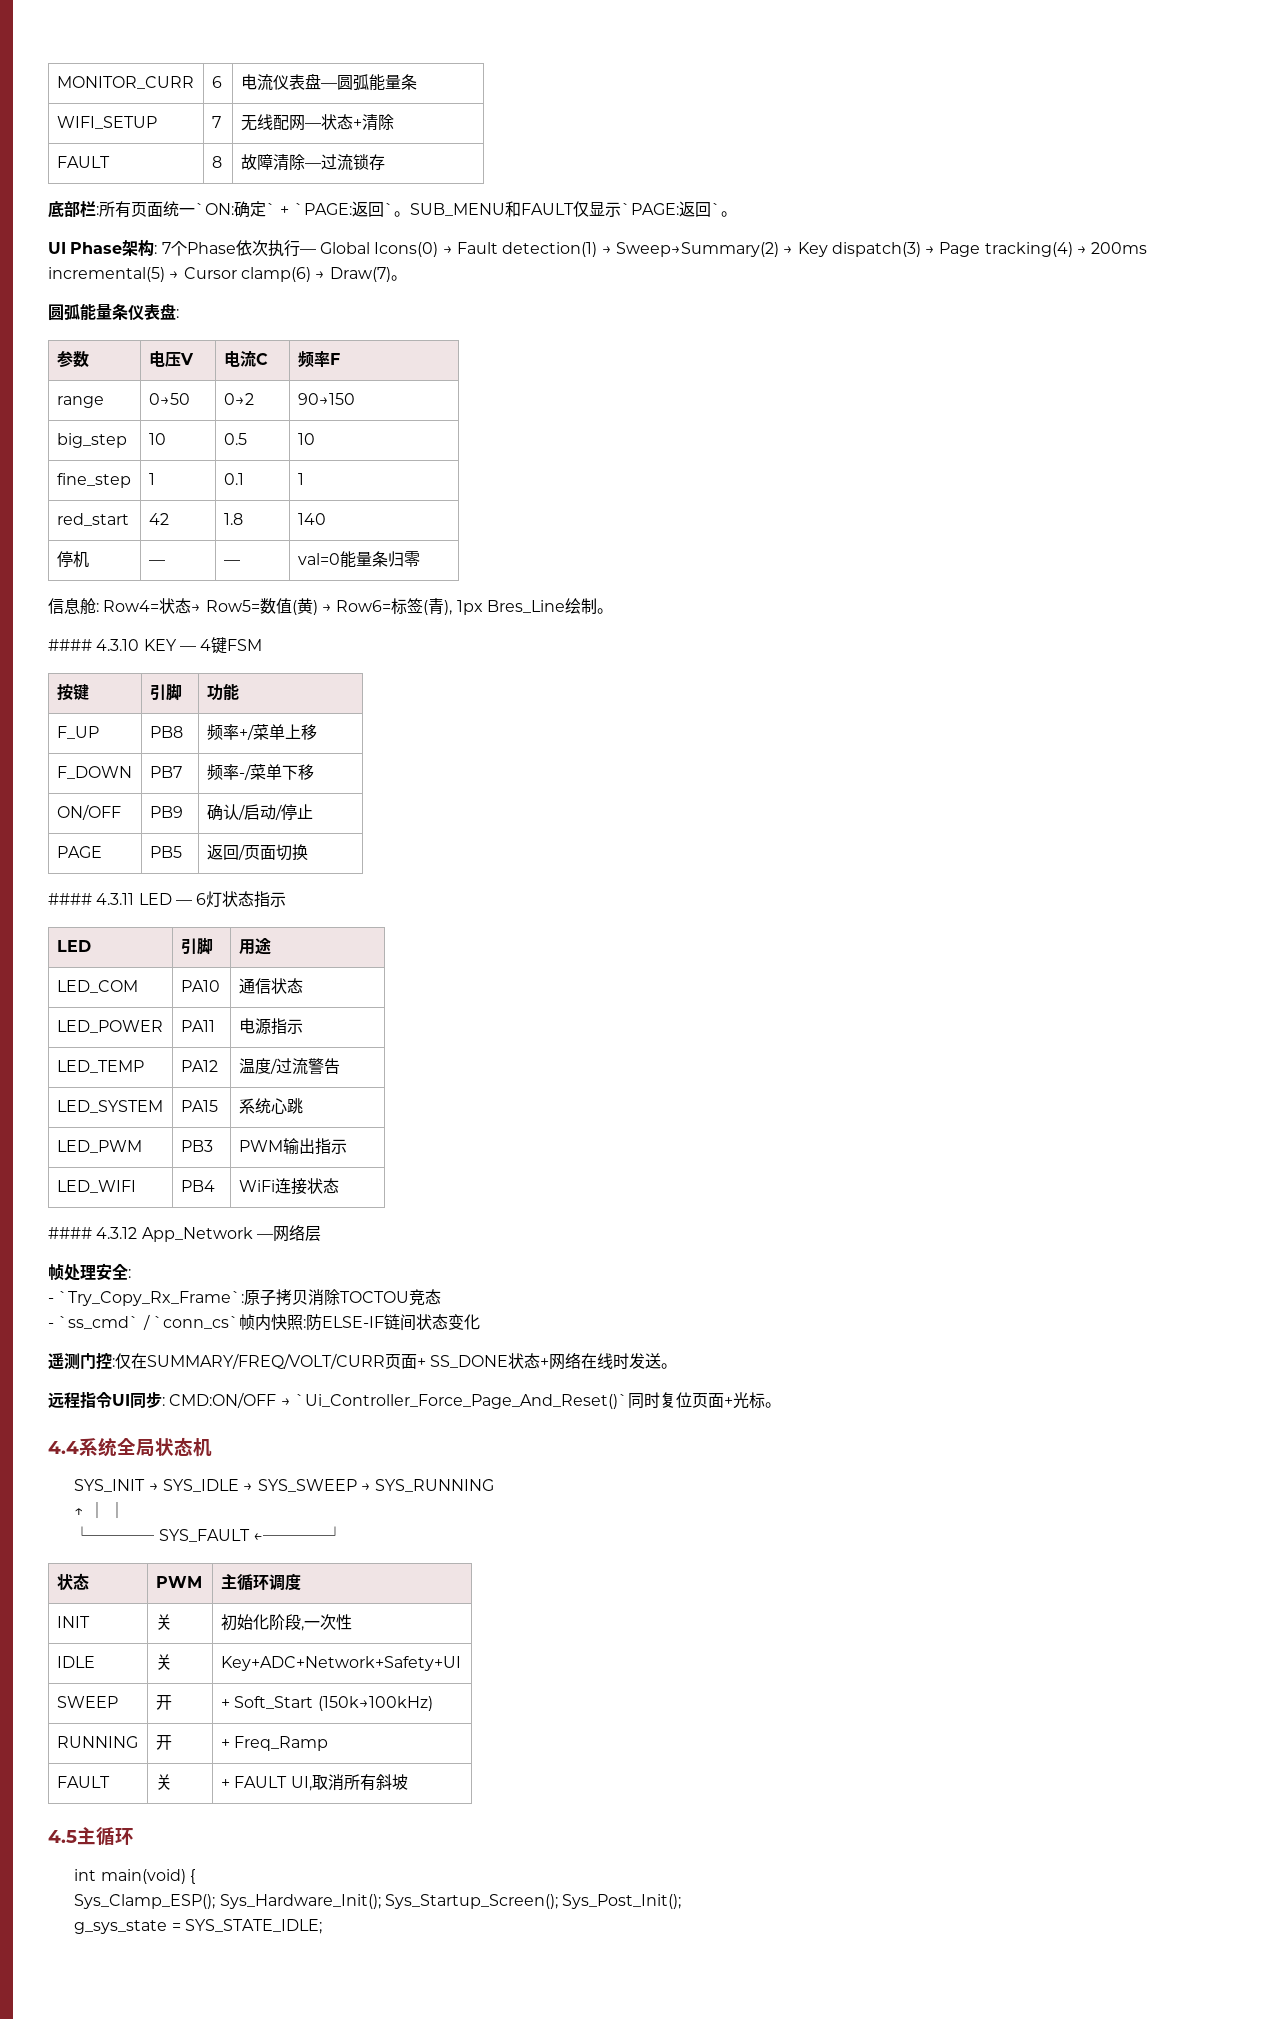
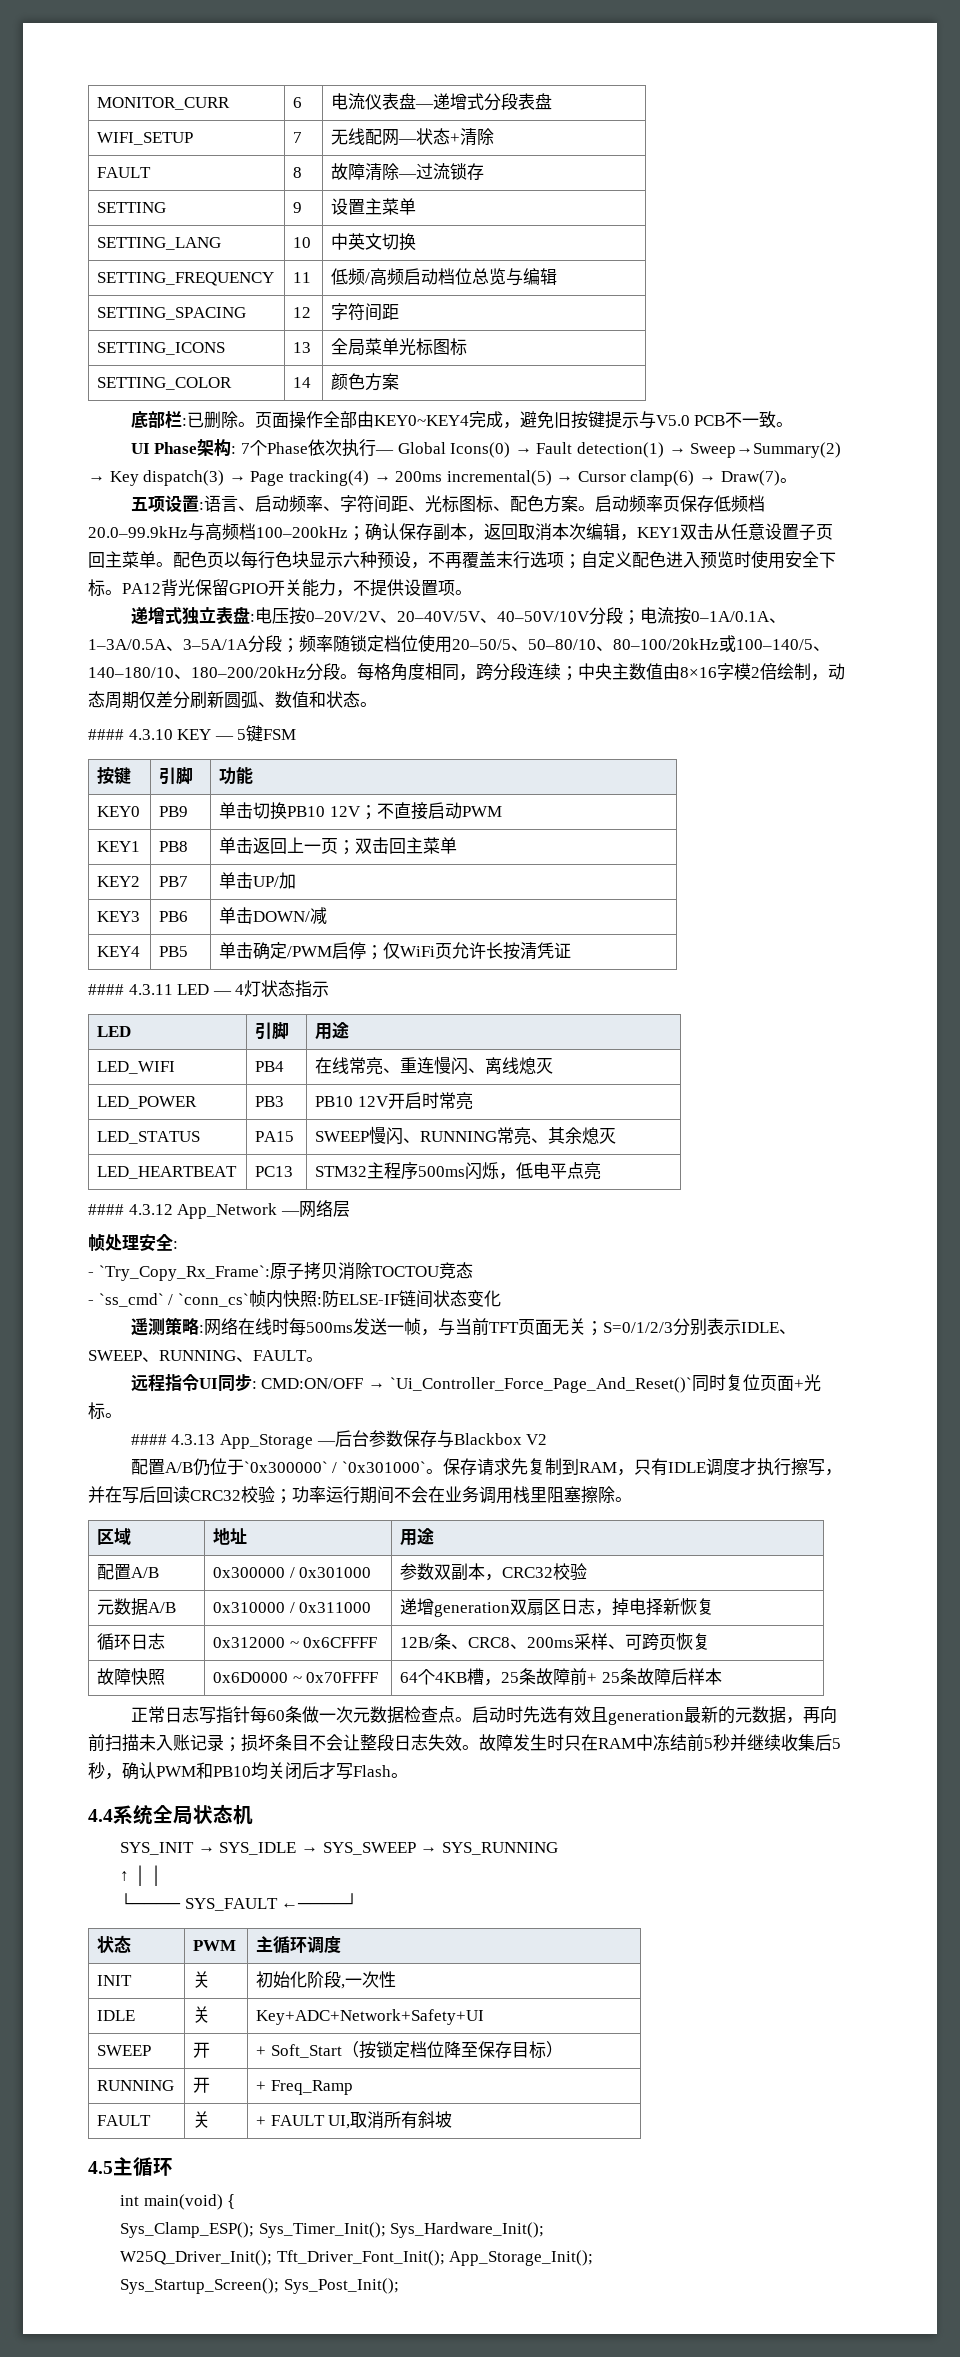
[336,74,417,91] 圆弧能量条 -> [433,93,553,111] 递增式分段表盘
[48,201,721,218] // 底部栏:所有页面统一`ON:确定` + `PAGE:返回`。SUB_MENU和FAULT仅显示`PAGE:返回` -> [97,202,167,213] [293,202,303,213] [331,198,417,215] [97,237,222,250] [293,237,312,248] [331,233,417,251] [97,272,275,286] [293,272,312,283] [331,268,558,286] [97,307,247,320] [293,307,312,318] [331,303,400,321] [97,342,226,355] [293,342,312,353] [331,338,468,356] [97,377,233,390] [293,377,312,388] [331,373,400,391] [130,411,777,429] // SETTING | 9 | 设置主菜单 // SETTING_LANG | 10 | 中英文切换 // SETTING_FREQUENCY | 11 | 低频/高频启动档位总览与编辑 // SETTING_SPACING | 12 | 字符间距 // SETTING_ICONS | 13 | 全局菜单光标图标 // SETTING_COLOR | 14 | 颜色方案 // 底部栏:已删除。页面操作全部由KEY0~KEY4完成，避免旧按键提示与V5.0 PCB不一致
[48,303,179,321] [56,351,89,368] [148,351,194,367] [223,351,268,367] [297,351,340,368] [56,396,104,408] [148,393,190,405] [223,393,254,405] [297,393,355,405] [56,433,127,448] [148,433,166,445] [223,433,247,445] [297,433,315,445] [56,473,131,488] [148,473,155,485] [223,473,244,485] [297,473,304,485] [56,513,129,526] [148,513,169,525] [223,513,243,525] [297,513,326,525] [56,551,89,568] [148,560,165,565] [223,560,240,565] [297,551,420,568] [48,598,597,615] 圆弧能量条仪表盘: // 参数 | 电压V | 电流C | 频率F // range | 0→50 | 0→2 | 90→150 // big_step | 10 | 0.5 | 10 // fine_step | 1 | 0.1 | 1 // red_start | 42 | 1.8 | 140 // 停机 | — | — | val=0能量条归零 // 信息舱: Row4=状态→ Row5=数值(黄) → Row6=标签(青), 1px Bres_Line绘制 -> [130,495,765,513] [88,523,833,541] [88,550,836,569] [88,579,472,597] [130,606,786,625] [88,634,830,653] [88,663,845,681] [88,691,360,709] 五项设置:语言、启动频率、字符间距、光标图标、配色方案。启动频率页保存低频档20.0–99.9kHz与高频档100–200kHz；确认保存副本，返回取消本次编辑，KEY1双击从任意设置子页回主菜单。配色页以每行色块显示六种预设，不再覆盖末行选项；自定义配色进入预览时使用安全下标。PA12背光保留GPIO开关能力，不提供设置项。 // 递增式独立表盘:电压按0–20V/2V、20–40V/5V、40–50V/10V分段；电流按0–1A/0.1A、1–3A/0.5A、3–5A/1A分段；频率随锁定档位使用20–50/5、50–80/10、80–100/20kHz或100–140/5、140–180/10、180–200/20kHz分段。每格角度相同，跨分段连续；中央主数值由8×16字模2倍绘制，动态周期仅差分刷新圆弧、数值和状态
[200,639,212,651] 4 -> [237,729,247,740] 5
[56,726,99,739] [149,726,183,738] [206,724,317,740] [56,766,132,779] F_UP | PB8 | 频率+/菜单上移 // F_DOWN -> [97,806,141,817] [159,806,189,817] [219,802,502,820] [97,841,141,852] [159,841,189,852] [219,837,458,855] [97,876,141,887] KEY0 | PB9 | 单击切换PB10 12V；不直接启动PWM // KEY1 | PB8 | 单击返回上一页；双击回主菜单 // KEY2
[206,764,314,780] [56,804,121,820] [149,806,183,818] [206,804,313,821] [56,846,102,858] [149,846,182,858] [206,844,308,861] 频率-/菜单下移 // ON/OFF | PB9 | 确认/启动/停止 // PAGE | PB5 | 返回/页面切换 -> [219,872,297,889] [97,911,141,922] [159,911,189,922] [219,907,328,924] [97,946,141,957] [159,946,189,957] [219,942,572,960] 单击UP/加 // KEY3 | PB6 | 单击DOWN/减 // KEY4 | PB5 | 单击确定/PWM启停；仅WiFi页允许长按清凭证
[196,893,207,905] 6 -> [235,984,245,995] 4
[56,980,138,993] [180,980,220,992] [238,978,303,994] [56,1020,163,1033] [180,1020,215,1032] [238,1018,303,1035] [56,1060,144,1073] [180,1060,218,1072] [238,1058,340,1075] [56,1100,163,1113] [180,1100,218,1112] [238,1098,303,1114] [56,1140,142,1153] [180,1140,213,1152] [238,1138,347,1155] [56,1180,136,1193] [180,1180,215,1192] [238,1178,339,1195] LED_COM | PA10 | 通信状态 // LED_POWER | PA11 | 电源指示 // LED_TEMP | PA12 | 温度/过流警告 // LED_SYSTEM | PA15 | 系统心跳 // LED_PWM | PB3 | PWM输出指示 // LED_WIFI | PB4 | WiFi连接状态 -> [97,1061,176,1074] [255,1061,285,1072] [315,1056,554,1075] [97,1096,198,1109] [255,1096,285,1107] [315,1092,473,1110] [97,1131,201,1144] [255,1131,295,1142] [315,1126,617,1145] [97,1166,238,1179] [255,1166,294,1177] [315,1162,602,1180] LED_WIFI | PB4 | 在线常亮、重连慢闪、离线熄灭 // LED_POWER | PB3 | PB10 12V开启时常亮 // LED_STATUS | PA15 | SWEEP慢闪、RUNNING常亮、其余熄灭 // LED_HEARTBEAT | PC13 | STM32主程序500ms闪烁，低电平点亮
[80,1352,662,1370] 门控:仅在SUMMARY/FREQ/VOLT/CURR页面+ SS_DONE状态+网络在线时发送 -> [164,1317,796,1336] [88,1350,307,1362] 策略:网络在线时每500ms发送一帧，与当前TFT页面无关；S=0/1/2/3分别表示IDLE、SWEEP、RUNNING、FAULT
(781, 1405) none -> [130,1430,548,1449] [130,1458,842,1476] [88,1486,632,1504] [97,1528,132,1545] [213,1528,248,1545] [400,1528,435,1546] [97,1564,160,1580] [213,1567,372,1578] [400,1563,588,1581] [97,1598,177,1616] [213,1602,372,1613] [400,1598,715,1617] [97,1633,166,1650] [213,1637,378,1648] [400,1633,711,1651] [97,1668,166,1685] [213,1672,379,1683] [400,1668,722,1686] [130,1706,837,1725] [88,1734,841,1752] [88,1762,408,1780] // #### 4.3.13 App_Storage —后台参数保存与Blackbox V2 // 配置A/B仍位于`0x300000` / `0x301000`。保存请求先复制到RAM，只有IDLE调度才执行擦写，并在写后回读CRC32校验；功率运行期间不会在业务调用栈里阻塞擦除。 // 区域 | 地址 | 用途 // 配置A/B | 0x300000 / 0x301000 | 参数双副本，CRC32校验 // 元数据A/B | 0x310000 / 0x311000 | 递增generation双扇区日志，掉电择新恢复 // 循环日志 | 0x312000 ~ 0x6CFFFF | 12B/条、CRC8、200ms采样、可跨页恢复 // 故障快照 | 0x6D0000 ~ 0x70FFFF | 64个4KB槽，25条故障前+ 25条故障后样本 // 正常日志写指针每60条做一次元数据检查点。启动时先选有效且generation最新的元数据，再向前扫描未入账记录；损坏条目不会让整段日志失效。故障发生时只在RAM中冻结前5秒并继续收集后5秒，确认PWM和PB10均关闭后才写Flash。
[317,1696,433,1711] (150k→100kHz) -> [341,2041,563,2059] （按锁定档位降至保存目标）
(216, 1901) none -> [258,2222,386,2238] Sys_Timer_Init();
(381, 1901) none -> [120,2250,594,2266] // W25Q_Driver_Init(); Tft_Driver_Font_Init(); App_Storage_Init(); //
[74,1919,322,1934] // g_sys_state = SYS_STATE_IDLE; -> (399, 2286) none

